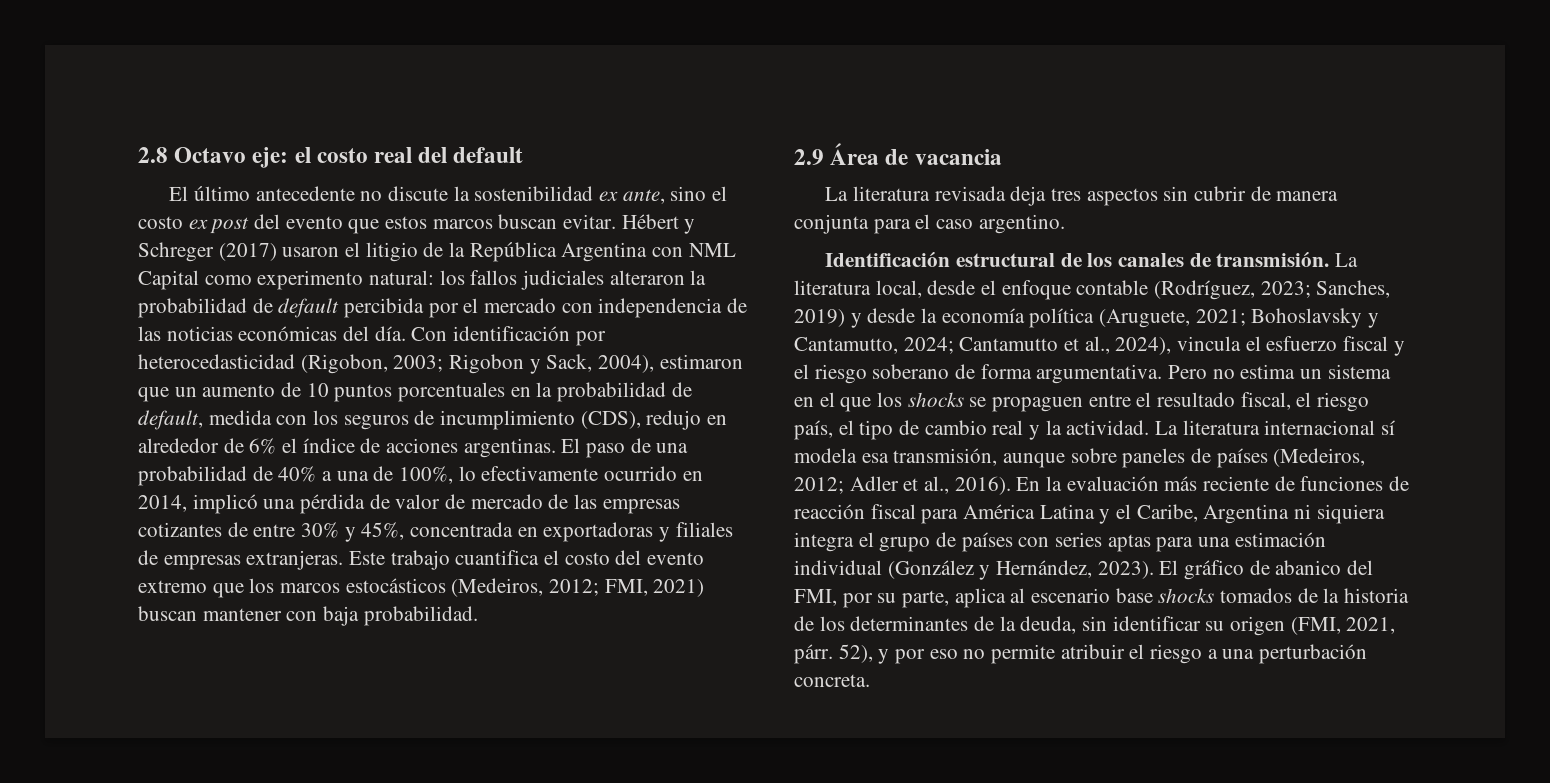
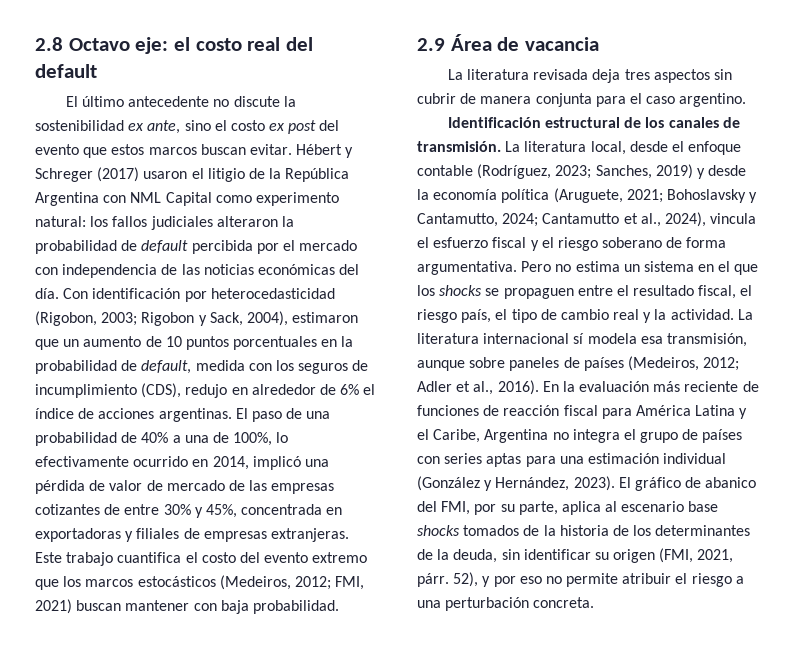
[1294,504,1385,524] ni siquiera -> [552,432,569,440] no

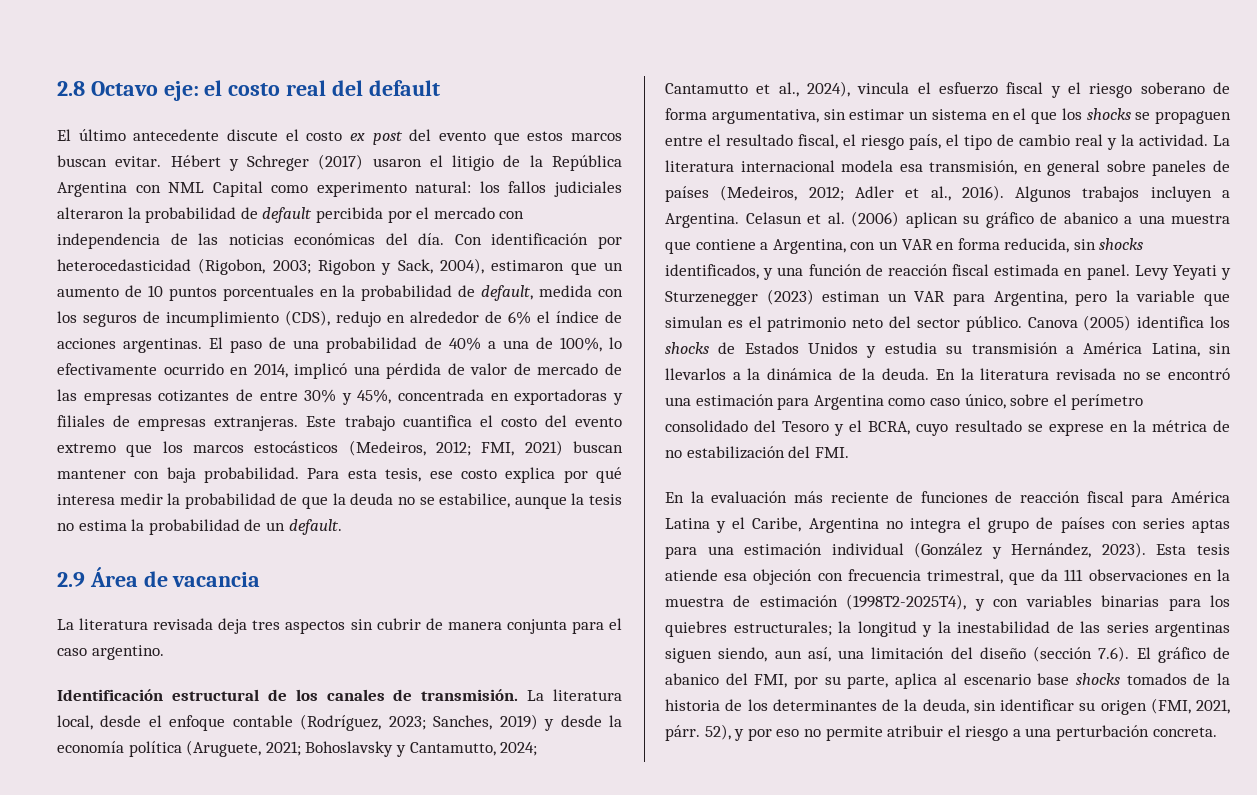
[213,96,296,107] [35,120,211,134] no discute la sostenibilidad ex ante, sino -> [226,129,278,141] discute
(339, 607) none -> [307,467,623,483] [57,493,622,509] [57,519,342,535] Para esta tesis, ese costo explica por qué interesa medir la probabilidad de que la deuda no se estabilice, aunque la tesis no estima la probabilidad de un default.
[417,261,620,275] argumentativa. Pero no estima -> [711,109,905,124] argumentativa, sin estimar
[573,333,585,344] sí -> (835, 166) none
[417,360,465,371] aunque -> [1023,160,1101,176] en general
(539, 387) none -> [1015,186,1230,202] [665,211,1230,228] [665,238,1144,254] [665,264,1231,280] [665,289,1230,306] [665,315,1230,332] [665,342,1231,358] [665,368,1230,380] [665,394,1144,410] [665,420,1230,436] [665,446,849,459] Algunos trabajos incluyen a Argentina. Celasun et al. (2006) aplican su gráfico de abanico a una muestra que contiene a Argentina, con un VAR en forma reducida, sin shocks identificados, y una función de reacción fiscal estimada en panel. Levy Yeyati y Sturzenegger (2023) estiman un VAR para Argentina, pero la variable que simulan es el patrimonio neto del sector público. Canova (2005) identifica los shocks de Estados Unidos y estudia su transmisión a América Latina, sin llevarlos a la dinámica de la deuda. En la literatura revisada no se encontró una estimación para Argentina como caso único, sobre el perímetro consolidado del Tesoro y el BCRA, cuyo resultado se exprese en la métrica de no estabilización del FMI. //
(615, 483) none -> [1156,544,1230,555] [665,569,1230,585] [665,594,1230,611] [665,621,1230,637] [665,646,1130,663] Esta tesis atiende esa objeción con frecuencia trimestral, que da 111 observaciones en la muestra de estimación (1998T2-2025T4), y con variables binarias para los quiebres estructurales; la longitud y la inestabilidad de las series argentinas siguen siendo, aun así, una limitación del diseño (sección 7.6).

